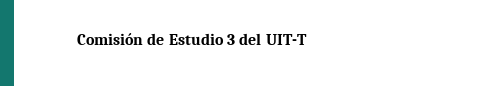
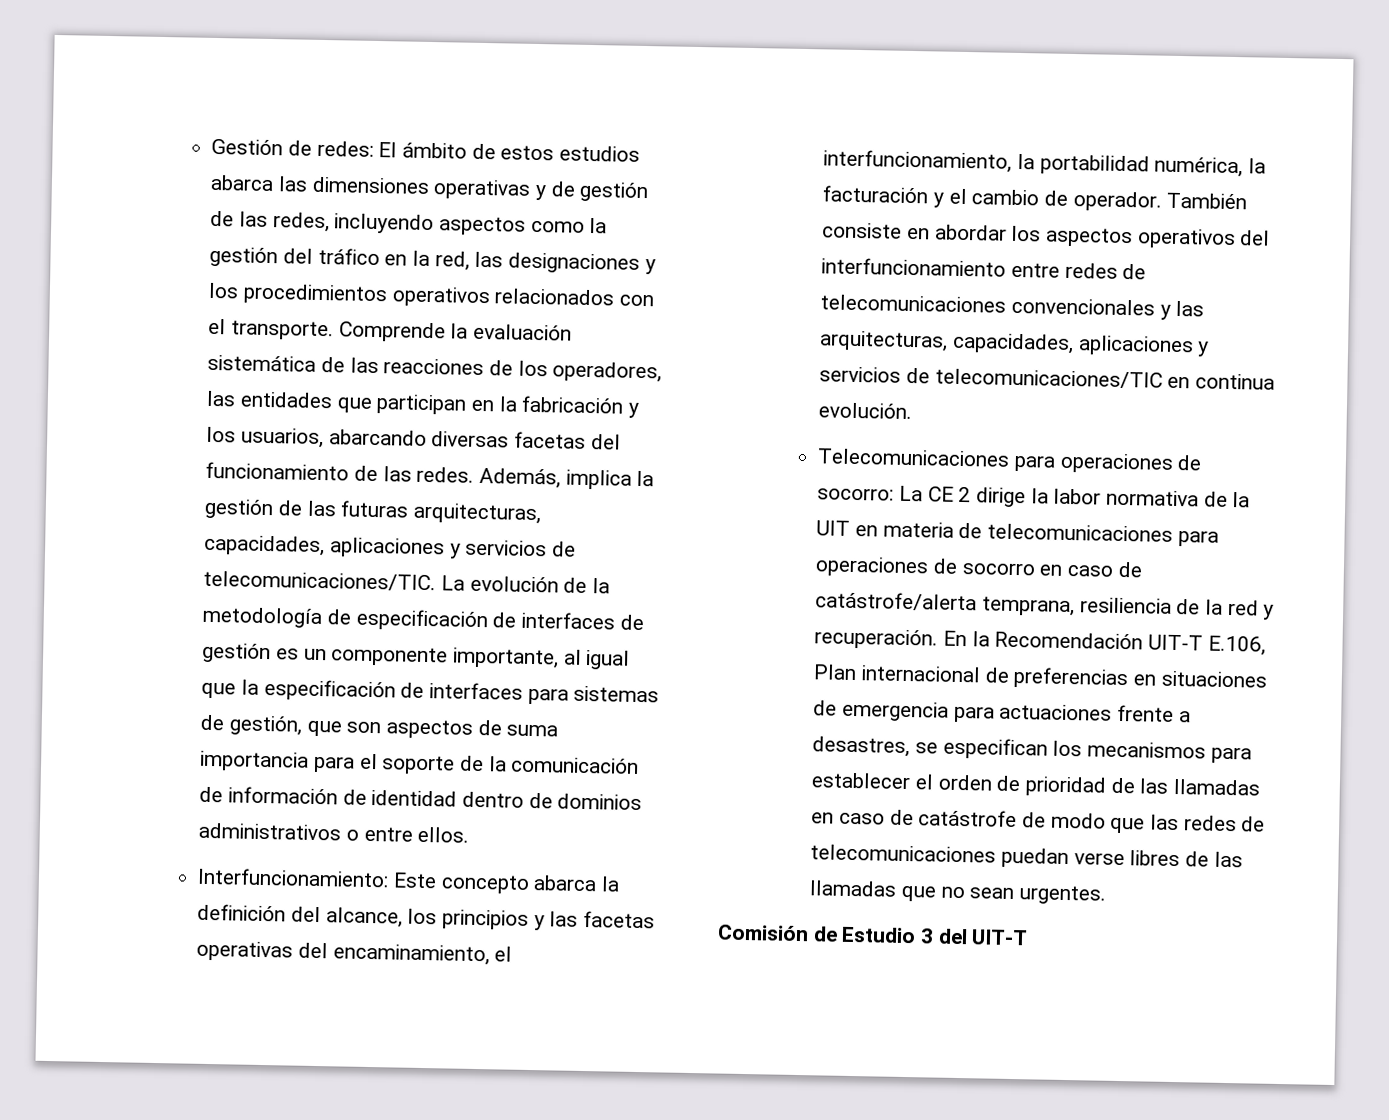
(77, 39) none -> [211,138,640,162] [210,174,650,203] [210,210,608,236] [209,246,656,275] [208,282,654,308] [208,318,572,343] [207,354,663,383] [206,390,639,418] [206,426,621,450] [205,461,655,490] [204,498,541,525] [204,534,576,559] [203,570,610,594] [202,606,644,632] [202,642,631,670] [201,678,660,705] [200,714,559,739] [199,750,640,775] [199,786,643,811] [198,822,470,843] [197,867,620,894] [197,903,655,931] [196,940,513,966] [823,149,1266,178] [822,185,1248,212] [822,222,1271,250] [821,257,1147,280] [820,294,1205,320] [819,330,1210,357] [819,366,1275,390] [818,402,913,420] [817,448,1203,474] [817,485,1251,508] [816,520,1219,547] [815,556,1143,578] [815,591,1275,620] [814,628,1266,656] [813,664,1267,690] [813,700,1191,723] [812,736,1252,764] [811,772,1260,797] [811,809,1266,834] [810,844,1243,869] [809,880,1106,905] Gestión de redes: El ámbito de estos estudios abarca las dimensiones operativas y de gestión de las redes, incluyendo aspectos como la gestión del tráfico en la red, las designaciones y los procedimientos operativos relacionados con el transporte. Comprende la evaluación sistemática de las reacciones de los operadores, las entidades que participan en la fabricación y los usuarios, abarcando diversas facetas del funcionamiento de las redes. Además, implica la gestión de las futuras arquitecturas, capacidades, aplicaciones y servicios de telecomunicaciones/TIC. La evolución de la metodología de especificación de interfaces de gestión es un componente importante, al igual que la especificación de interfaces para sistemas de gestión, que son aspectos de suma importancia para el soporte de la comunicación de información de identidad dentro de dominios administrativos o entre ellos. // Interfuncionamiento: Este concepto abarca la definición del alcance, los principios y las facetas operativas del encaminamiento, el interfuncionamiento, la portabilidad numérica, la facturación y el cambio de operador. También consiste en abordar los aspectos operativos del interfuncionamiento entre redes de telecomunicaciones convencionales y las arquitecturas, capacidades, aplicaciones y servicios de telecomunicaciones/TIC en continua evolución. // Telecomunicaciones para operaciones de socorro: La CE 2 dirige la labor normativa de la UIT en materia de telecomunicaciones para operaciones de socorro en caso de catástrofe/alerta temprana, resiliencia de la red y recuperación. En la Recomendación UIT-T E.106, Plan internacional de preferencias en situaciones de emergencia para actuaciones frente a desastres, se especifican los mecanismos para establecer el orden de prioridad de las llamadas en caso de catástrofe de modo que las redes de telecomunicaciones puedan verse libres de las llamadas que no sean urgentes. //

